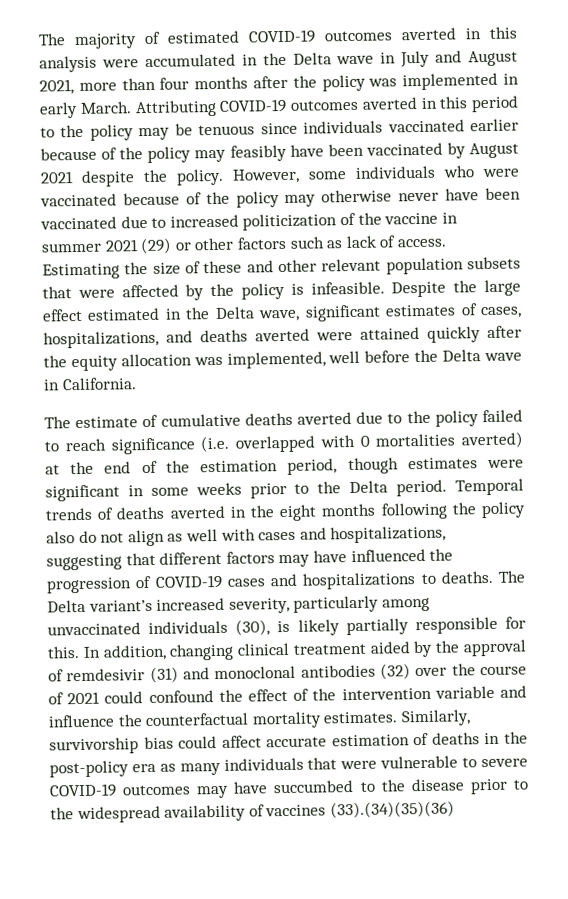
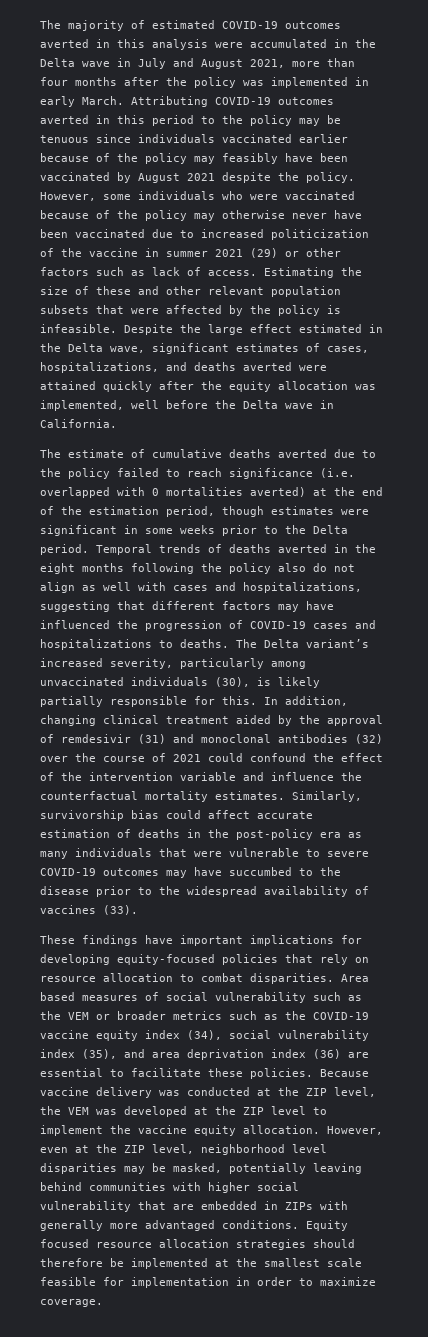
[329,800,455,819] (33).(34)(35)(36) -> [103,905,138,915] [40,935,362,946] [40,954,369,965] [40,973,369,984] [40,992,362,1003] [40,1011,369,1020] [40,1030,369,1041] [40,1049,369,1060] [40,1068,369,1079] [40,1087,376,1098] [40,1106,327,1117] [40,1125,383,1136] [40,1144,327,1155] [40,1163,362,1174] [40,1182,299,1193] [40,1201,348,1212] [40,1220,348,1231] [40,1239,355,1250] [40,1258,362,1269] [40,1277,376,1288] [40,1299,103,1307] (33). // These findings have important implications for developing equity-focused policies that rely on resource allocation to combat disparities. Area based measures of social vulnerability such as the VEM or broader metrics such as the COVID-19 vaccine equity index (34), social vulnerability index (35), and area deprivation index (36) are essential to facilitate these policies. Because vaccine delivery was conducted at the ZIP level, the VEM was developed at the ZIP level to implement the vaccine equity allocation. However, even at the ZIP level, neighborhood level disparities may be masked, potentially leaving behind communities with higher social vulnerability that are embedded in ZIPs with generally more advantaged conditions. Equity focused resource allocation strategies should therefore be implemented at the smallest scale feasible for implementation in order to maximize coverage.

